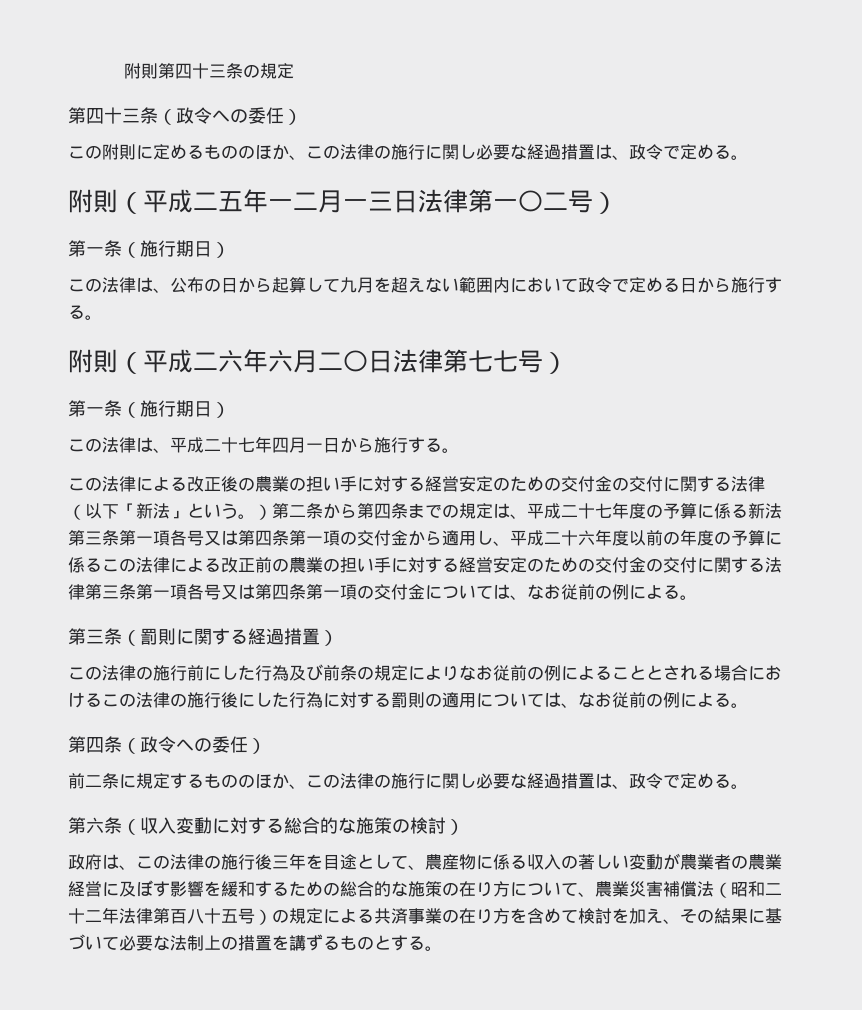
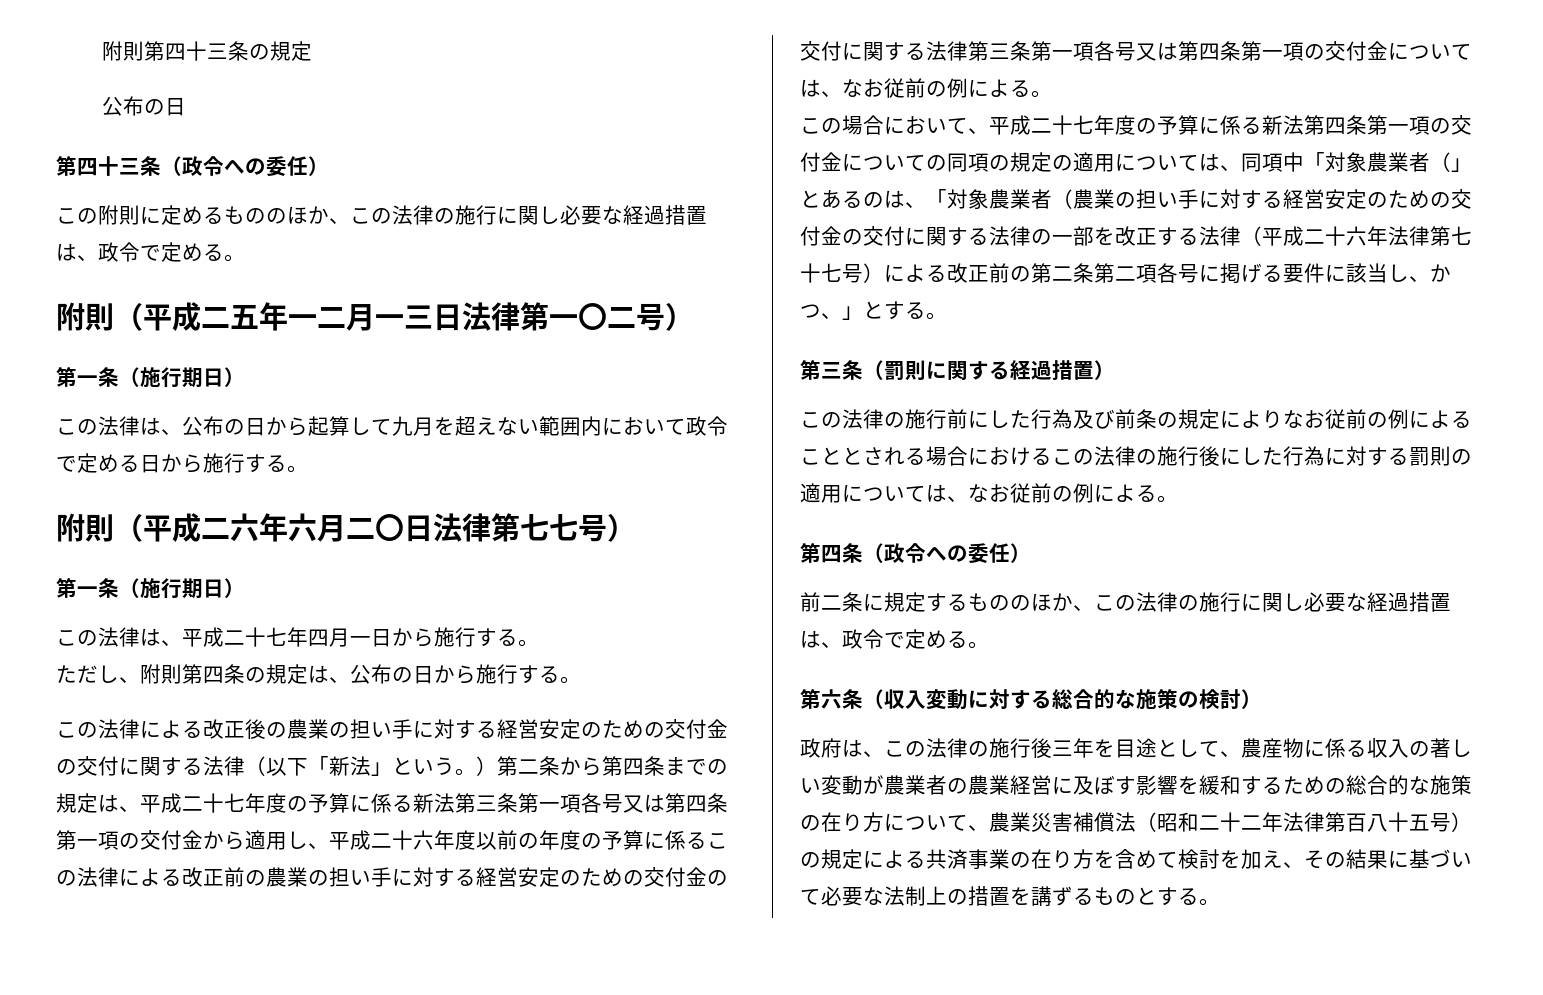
(295, 71) none -> [101,96,186,116] // 公布の日
(459, 450) none -> [56,664,581,684] // ただし、附則第四条の規定は、公布の日から施行する。
(697, 597) none -> [800,115,1472,135] [800,152,1472,172] [800,189,1472,209] [800,226,1472,246] [800,263,1451,284] [800,301,947,320] // この場合において、平成二十七年度の予算に係る新法第四条第一項の交付金についての同項の規定の適用については、同項中「対象農業者（」とあるのは、「対象農業者（農業の担い手に対する経営安定のための交付金の交付に関する法律の一部を改正する法律（平成二十六年法律第七十七号）による改正前の第二条第二項各号に掲げる要件に該当し、かつ、」とする。

